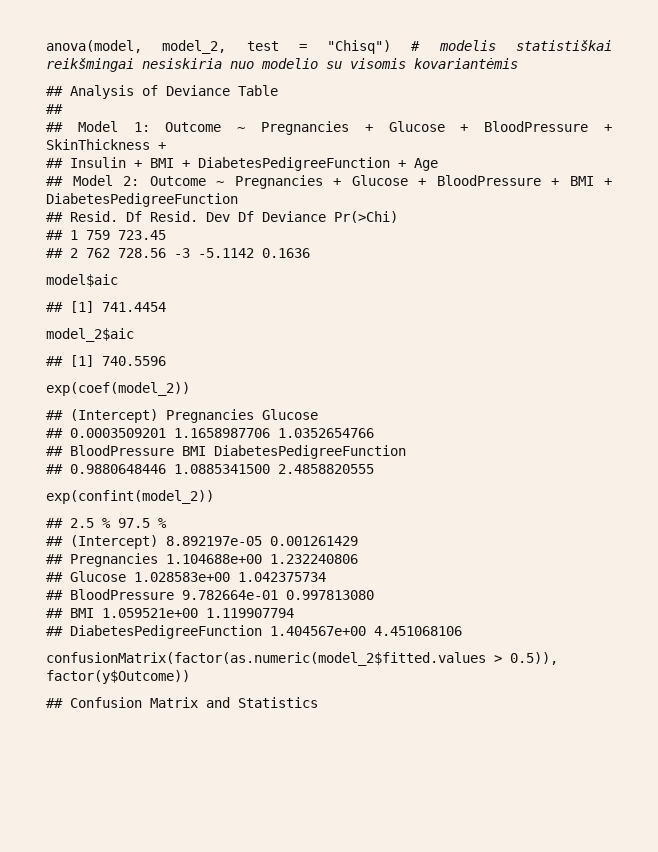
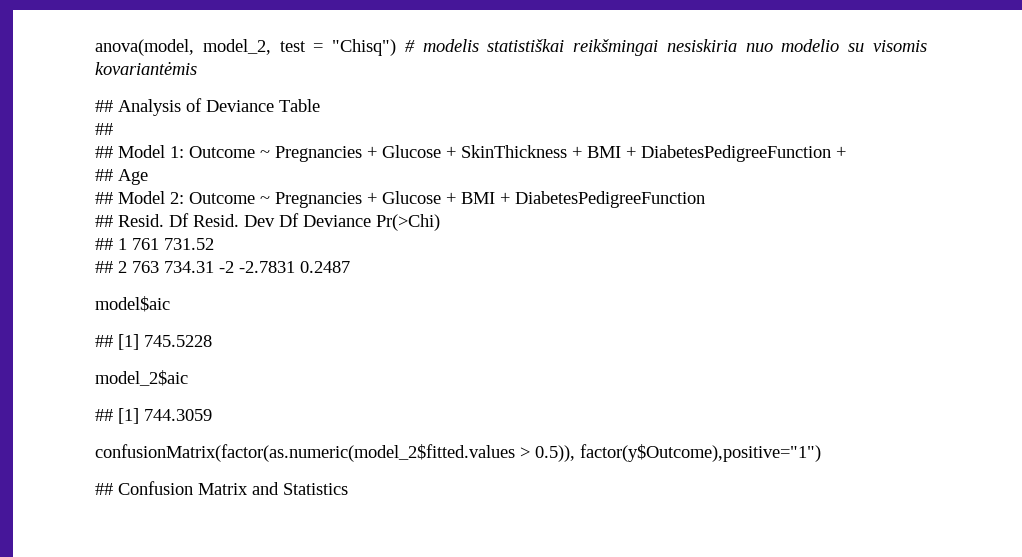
[484,121,612,132] BloodPressure + -> (456, 152) none
[46,157,142,168] // ## Insulin + -> (582, 152) none
(406, 164) none -> [95,169,113,181] // ##
[436,175,559,186] BloodPressure + -> (456, 198) none
[86,230,166,240] 759 723.45 -> [132,238,214,250] 761 731.52
[86,248,310,258] 762 728.56 -3 -5.1142 0.1636 -> [132,261,350,273] 763 734.31 -2 -2.7831 0.2487
[102,302,166,312] 741.4454 -> [144,335,212,347] 745.5228
[102,356,166,366] [46,382,190,396] [46,409,318,423] [46,428,374,438] [46,445,406,459] [46,464,374,474] [46,490,214,504] [46,518,167,528] [46,535,358,549] [46,553,358,567] [46,571,326,582] [46,589,374,600] [46,608,294,618] [46,625,462,639] 740.5596 // exp(coef(model_2)) // ## (Intercept) Pregnancies Glucose // ## 0.0003509201 1.1658987706 1.0352654766 // ## BloodPressure BMI DiabetesPedigreeFunction // ## 0.9880648446 1.0885341500 2.4858820555 // exp(confint(model_2)) // ## 2.5 % 97.5 % // ## (Intercept) 8.892197e-05 0.001261429 // ## Pregnancies 1.104688e+00 1.232240806 // ## Glucose 1.028583e+00 1.042375734 // ## BloodPressure 9.782664e-01 0.997813080 // ## BMI 1.059521e+00 1.119907794 // ## DiabetesPedigreeFunction 1.404567e+00 4.451068106 -> [144,409,212,421] 744.3059
[46,670,190,684] factor(y$Outcome)) -> [580,444,821,462] factor(y$Outcome),positive="1")

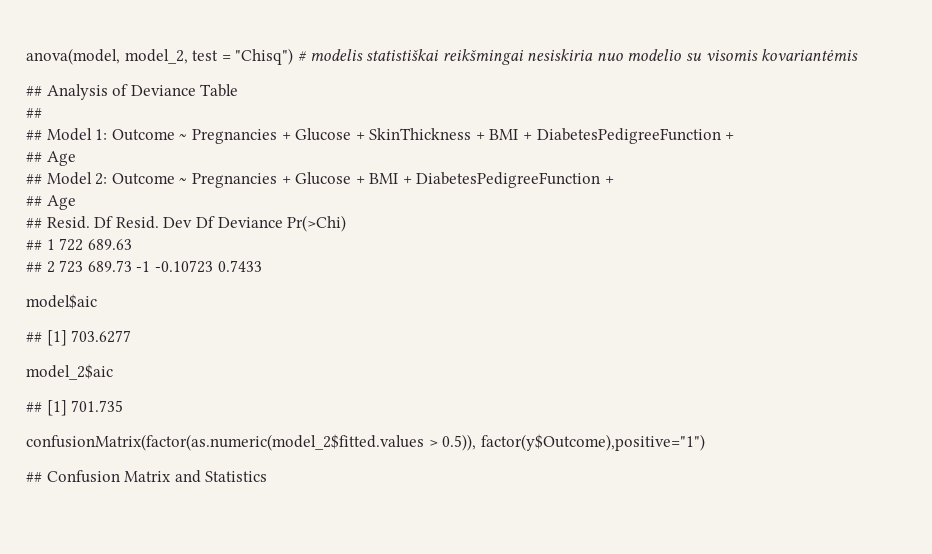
(705, 199) none -> [605,176,615,184] [26,195,76,210] + // ## Age
[132,238,214,250] 761 731.52 -> [59,238,132,251] 722 689.63
[132,261,350,273] 763 734.31 -2 -2.7831 0.2487 -> [59,260,262,273] 723 689.73 -1 -0.10723 0.7433
[144,335,212,347] 745.5228 -> [71,330,132,343] 703.6277
[144,409,212,421] 744.3059 -> [71,400,124,412] 701.735

